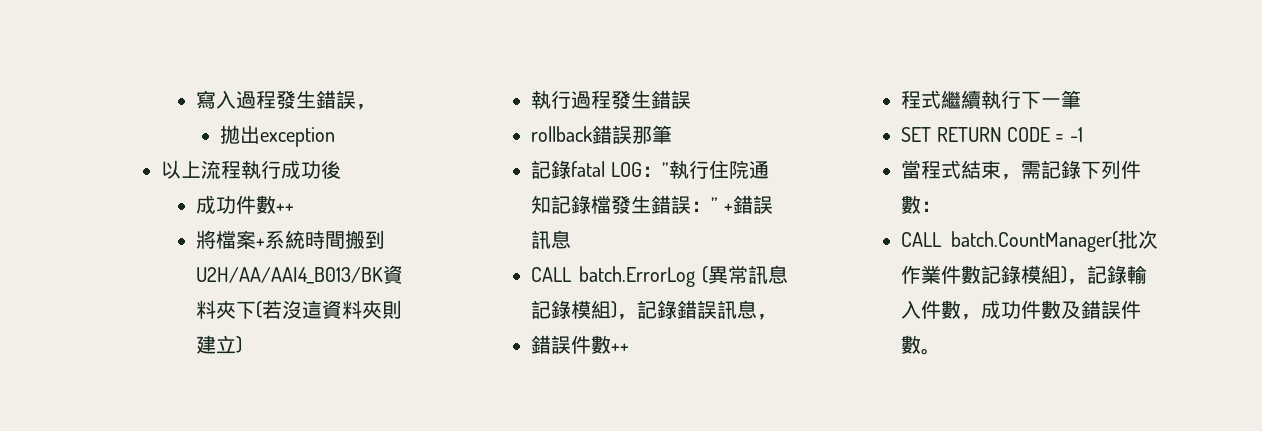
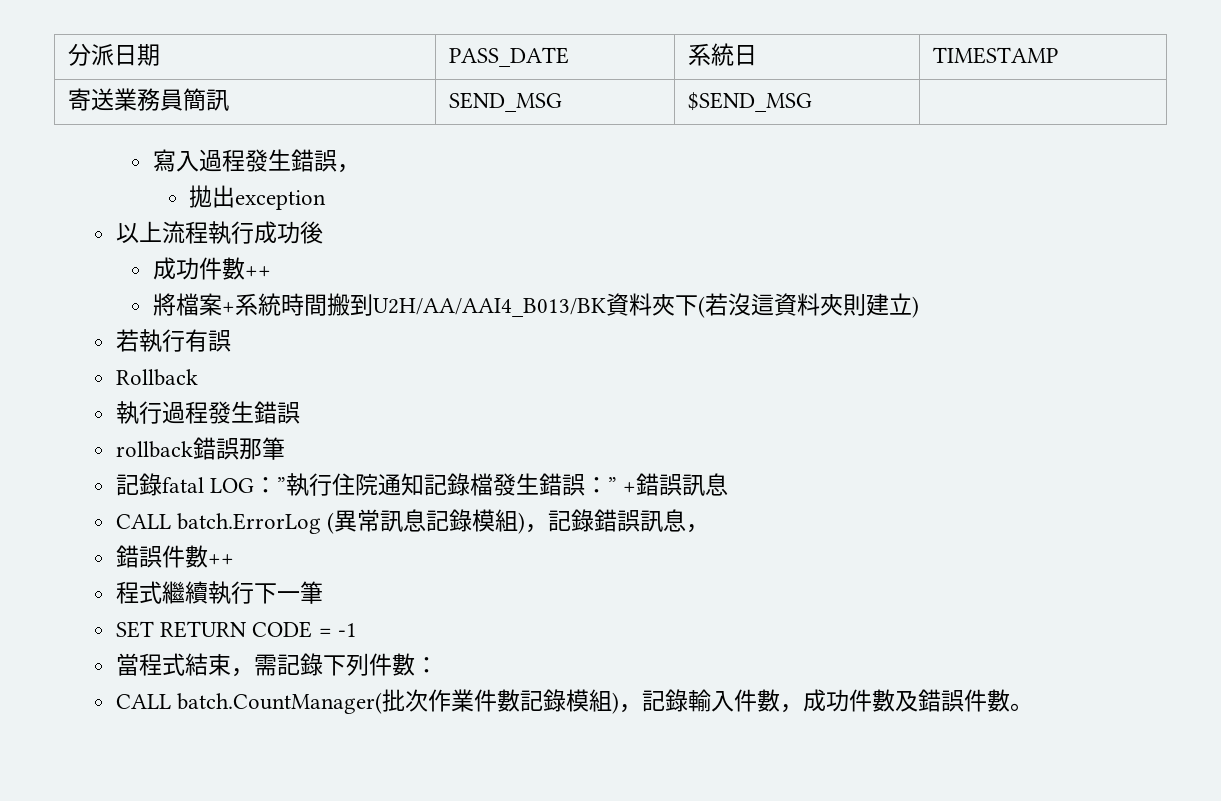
(196, 99) none -> [67,43,160,66] [448,47,569,67] [687,43,757,66] [932,47,1058,64] [67,88,229,112] [448,92,562,112] [687,92,812,112] 分派日期 | PASS_DATE | 系統日 | TIMESTAMP // 寄送業務員簡訊 | SEND_MSG | $SEND_MSG | //
(243, 344) none -> [115,329,231,353] [115,369,198,386] // 若執行有誤 // Rollback

